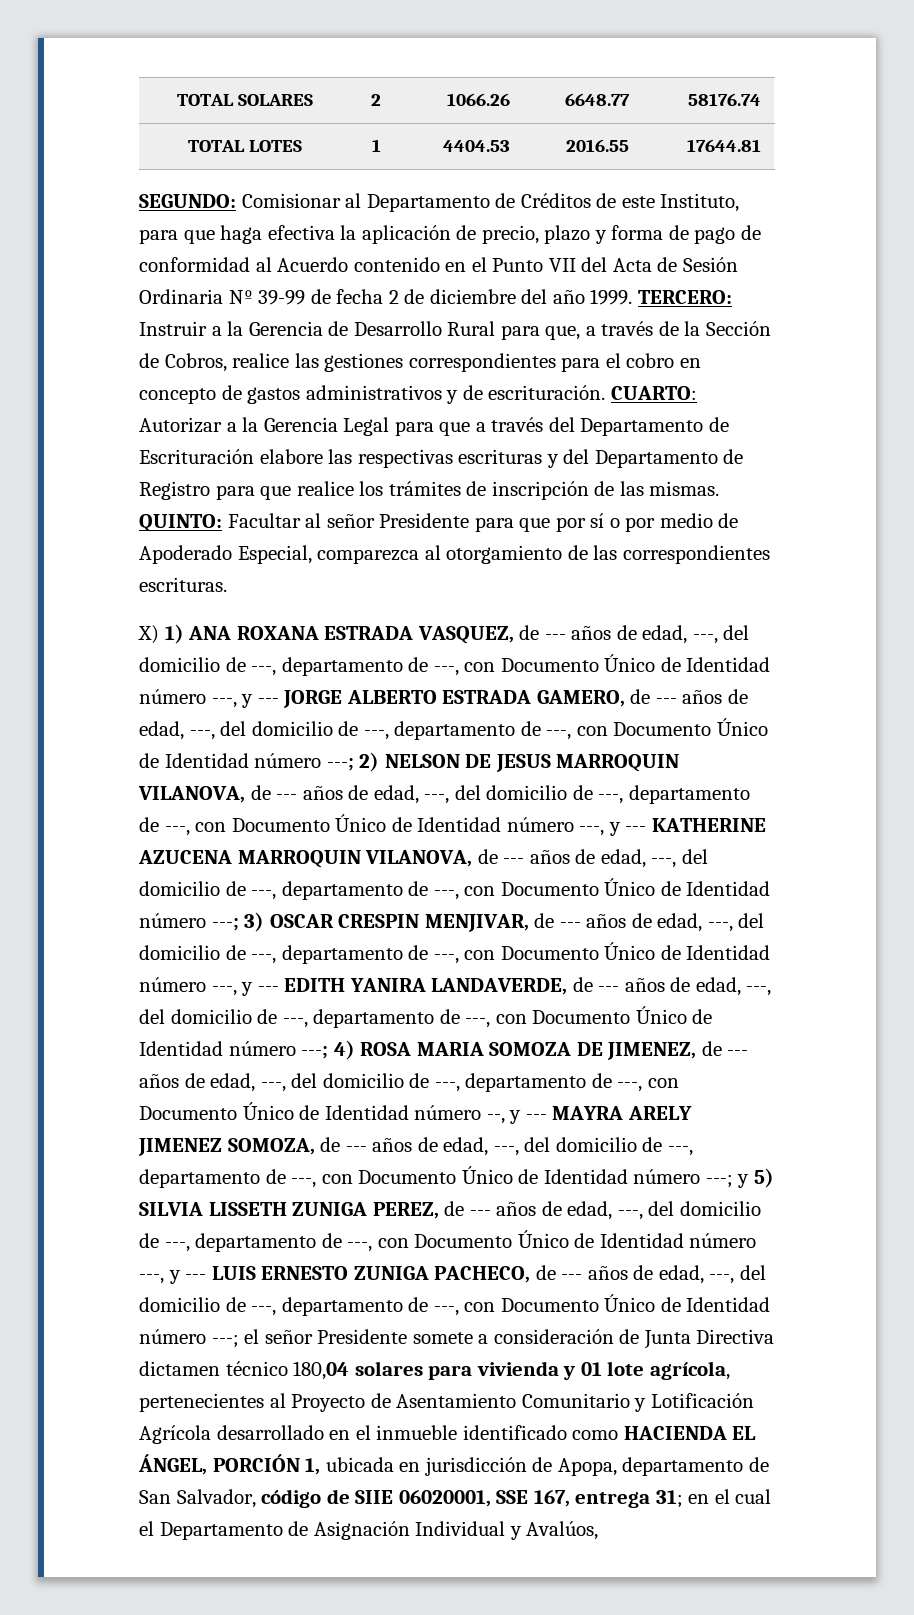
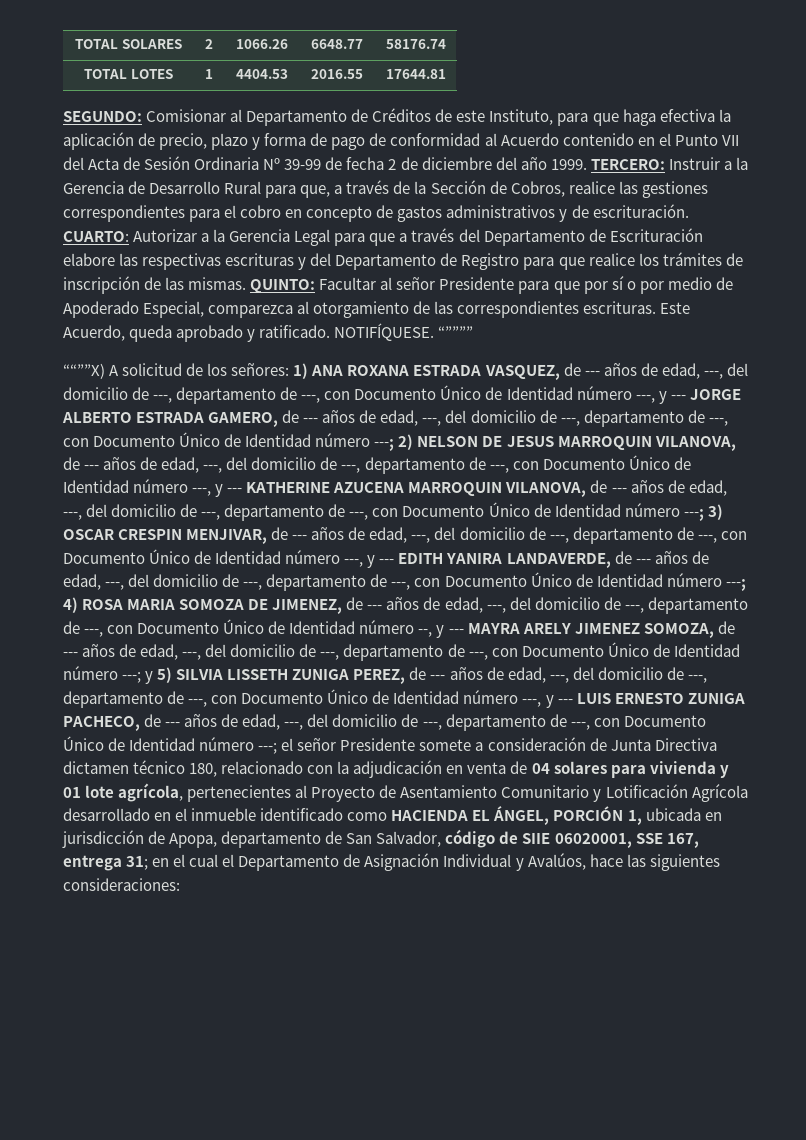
[138,625,159,644] // X) -> [660,302,691,314] [63,323,474,342] [63,363,290,379] Este Acuerdo, queda aprobado y ratificado. NOTIFÍQUESE. “”””” // ““””X) A solicitud de los señores:
[293,1361,350,1380] 180,04 -> [189,760,550,778] 180, relacionado con la adjudicación en venta de 04
(599, 1530) none -> [589,854,720,871] [63,878,180,891] hace las siguientes consideraciones:

